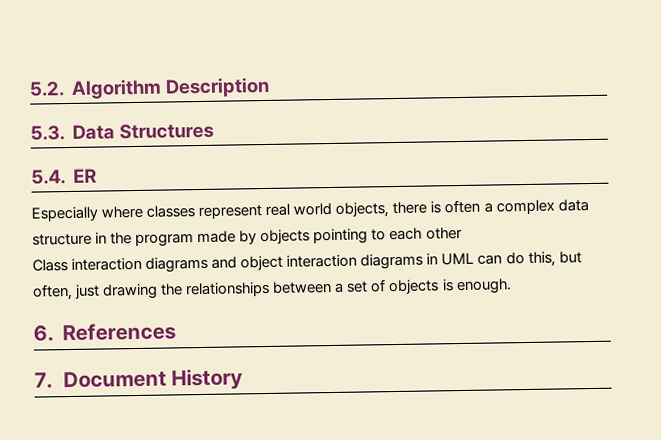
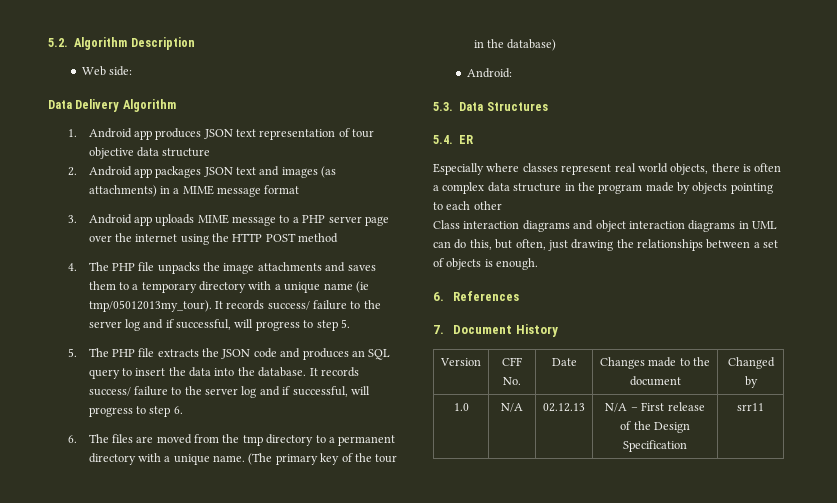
(270, 87) none -> [82,66,133,76] [48,99,176,112] [68,128,375,140] [88,147,211,159] [68,166,337,178] [88,185,300,197] [68,214,389,226] [88,233,339,245] [68,262,376,274] [88,281,369,293] [88,300,381,312] [88,319,350,331] [68,348,391,360] [88,367,359,379] [88,386,370,398] [88,406,183,417] [68,434,396,446] [88,453,398,465] [473,39,557,51] [467,68,513,78] // Web side: // Data Delivery Algorithm // 1. Android app produces JSON text representation of tour objective data structure // 2. Android app packages JSON text and images (as attachments) in a MIME message format // 3. Android app uploads MIME message to a PHP server page over the internet using the HTTP POST method // 4. The PHP file unpacks the image attachments and saves them to a temporary directory with a unique name (ie tmp/05012013my_tour). It records success/ failure to the server log and if successful, will progress to step 5. // 5. The PHP file extracts the JSON code and produces an SQL query to insert the data into the database. It records success/ failure to the server log and if successful, will progress to step 6. // 6. The files are moved from the tmp directory to a permanent directory with a unique name. (The primary key of the tour in the database) // Android:
(244, 379) none -> [440,358,481,366] [502,357,522,366] [503,377,521,385] [551,358,577,366] [599,357,711,369] [629,376,681,386] [727,357,775,369] [744,376,758,388] [453,403,469,411] [501,403,523,412] [543,403,585,412] [605,402,705,412] [620,421,690,433] [623,440,687,452] [737,403,764,411] // Version | CFF No. | Date | Changes made to the document | Changed by // 1.0 | N/A | 02.12.13 | N/A – First release of the Design Specification | srr11

